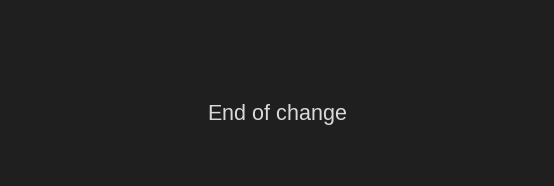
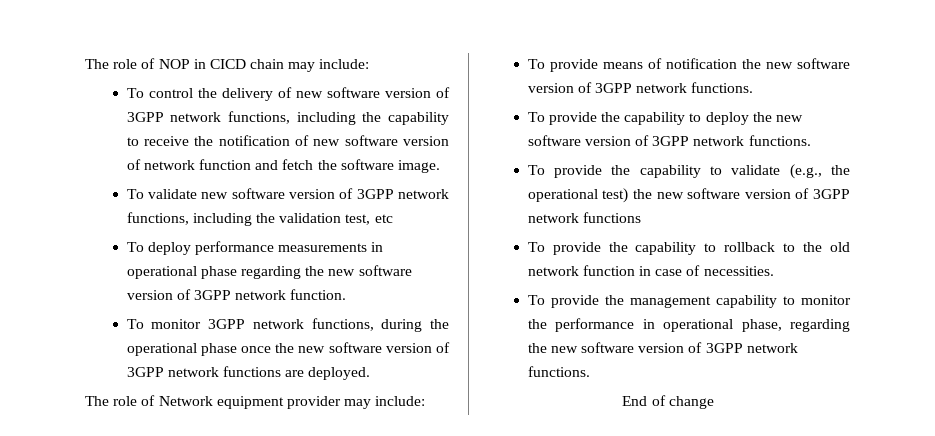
(207, 112) none -> [85,58,370,72] [126,87,451,101] [126,111,450,125] [126,135,449,146] [126,159,440,173] [126,188,449,199] [126,212,393,226] [126,241,384,255] [126,265,412,279] [126,289,347,300] [126,318,449,332] [126,342,450,356] [126,366,371,380] [85,395,426,409] [527,58,850,72] [527,82,754,93] [527,112,803,125] [527,135,811,146] [527,164,850,179] [527,188,850,203] [527,212,641,223] [527,242,850,255] [527,265,774,276] [527,295,851,308] [527,318,850,332] [527,342,798,353] [527,366,590,377] The role of NOP in CICD chain may include: // To control the delivery of new software version of 3GPP network functions, including the capability to receive the notification of new software version of network function and fetch the software image. // To validate new software version of 3GPP network functions, including the validation test, etc // To deploy performance measurements in operational phase regarding the new software version of 3GPP network function. // To monitor 3GPP network functions, during the operational phase once the new software version of 3GPP network functions are deployed. // The role of Network equipment provider may include: // To provide means of notification the new software version of 3GPP network functions. // To provide the capability to deploy the new software version of 3GPP network functions. // To provide the capability to validate (e.g., the operational test) the new software version of 3GPP network functions // To provide the capability to rollback to the old network function in case of necessities. // To provide the management capability to monitor the performance in operational phase, regarding the new software version of 3GPP network functions. //

